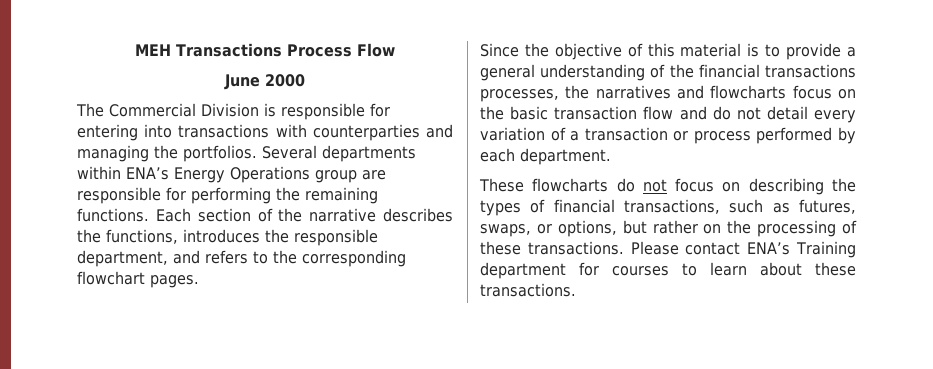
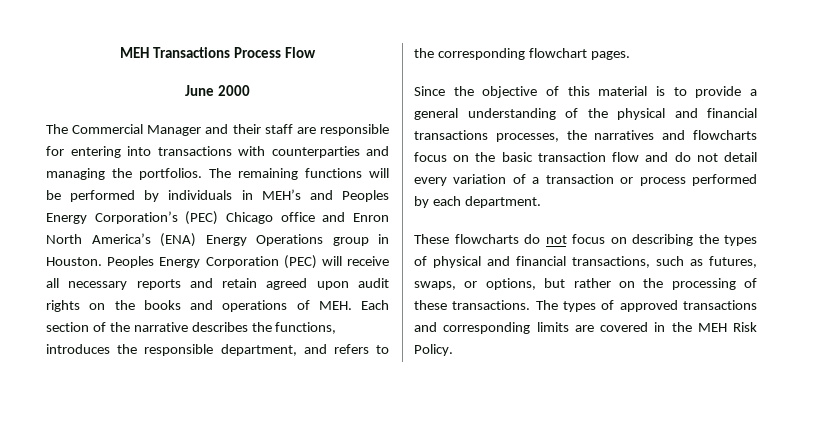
[201,103,276,117] Division is -> [147,124,316,136] Manager and their staff are
[262,145,416,162] [77,166,386,183] [77,187,378,204] [77,208,149,222] Several departments within ENA’s Energy Operations group are responsible for performing the remaining functions. -> [209,168,389,180] [46,189,389,202] [46,211,389,225] [46,233,389,247] [46,255,389,269] [46,278,389,290] [46,300,352,312] The remaining functions will be performed by individuals in MEH’s and Peoples Energy Corporation’s (PEC) Chicago office and Enron North America’s (ENA) Energy Operations group in Houston. Peoples Energy Corporation (PEC) will receive all necessary reports and retain agreed upon audit rights on the books and operations of MEH.
(694, 71) none -> [617,108,698,120] physical and
(546, 206) none -> [433,256,510,268] physical and
[630,241,857,258] [480,262,856,279] [480,283,576,297] Please contact ENA’s Training department for courses to learn about these transactions. -> [535,300,757,312] [414,322,757,334] [414,344,453,356] The types of approved transactions and corresponding limits are covered in the MEH Risk Policy.

